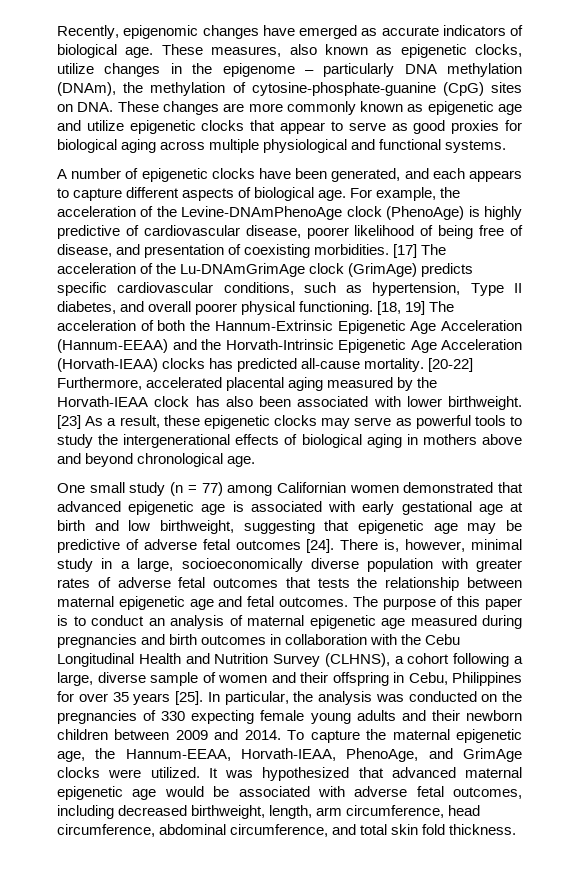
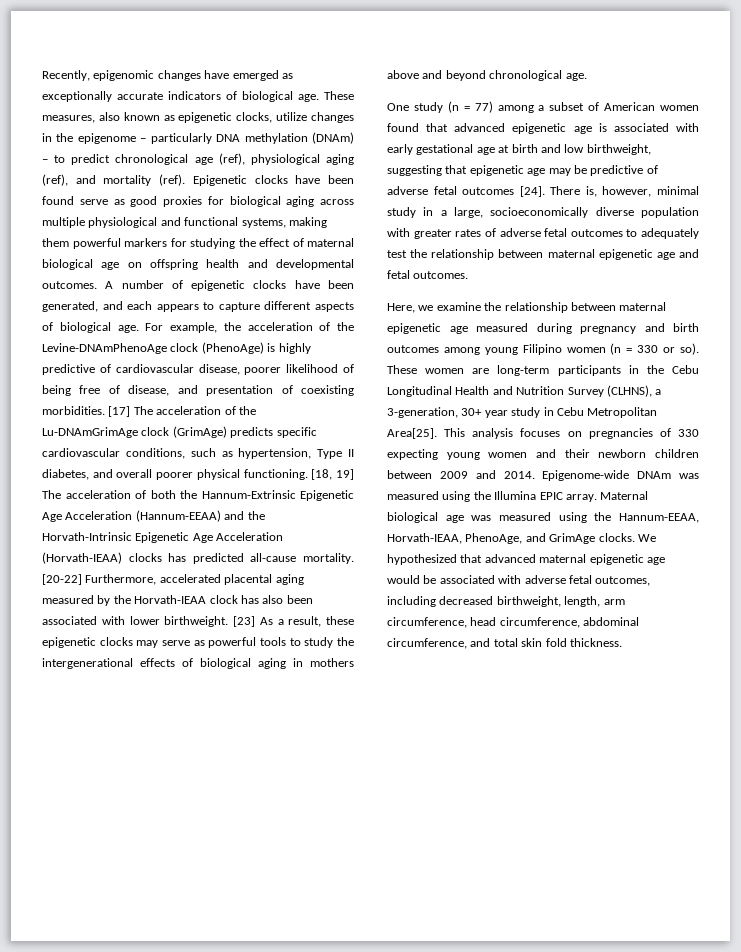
(378, 32) none -> [42,91,112,102] exceptionally
[57,82,522,96] [57,101,522,115] [57,120,343,134] (DNAm), the methylation of cytosine-phosphate-guanine (CpG) sites on DNA. These changes are more commonly known as epigenetic age and utilize epigenetic clocks that appear to -> [312,132,354,144] [42,153,354,165] [42,174,355,186] [42,196,74,205] (DNAm) – to predict chronological age (ref), physiological aging (ref), and mortality (ref). Epigenetic clocks have been found
[445,140,507,153] systems. // -> [241,217,327,228] [42,238,354,249] [42,259,354,270] [42,281,97,289] systems, making them powerful markers for studying the effect of maternal biological age on offspring health and developmental outcomes.
[89,482,125,493] small -> (409, 107) none
[276,482,494,493] Californian women demonstrated -> [538,102,699,111] [387,123,419,132] a subset of American women found
[285,577,350,588] that tests -> [626,228,699,239] [387,250,407,258] to adequately test
[352,596,522,610] [57,615,243,629] The purpose of this paper is to conduct an analysis of -> [387,302,616,313] // Here, we examine the relationship between
[57,634,137,648] pregnancies -> [580,326,636,334] pregnancy
[270,634,398,645] in collaboration with -> [443,343,699,355] [387,365,639,376] among young Filipino women (n = 330 or so). These women are long-term participants in
[407,653,523,667] [57,672,522,686] [57,691,522,705] cohort following a large, diverse sample of women and their offspring in Cebu, Philippines for over 35 years [25]. In particular, the analysis was conducted on the -> [387,407,658,418] [387,428,582,439] 3-generation, 30+ year study in Cebu Metropolitan Area[25]. This analysis focuses on
[260,710,396,724] female young adults -> [446,452,528,460] young women
[287,729,523,743] [57,751,85,762] To capture the maternal epigenetic age, -> [542,470,699,481] [387,491,649,502] [387,512,587,523] Epigenome-wide DNAm was measured using the Illumina EPIC array. Maternal biological age was measured using
[57,767,253,778] clocks were utilized. It was -> [598,533,656,542] clocks. We

